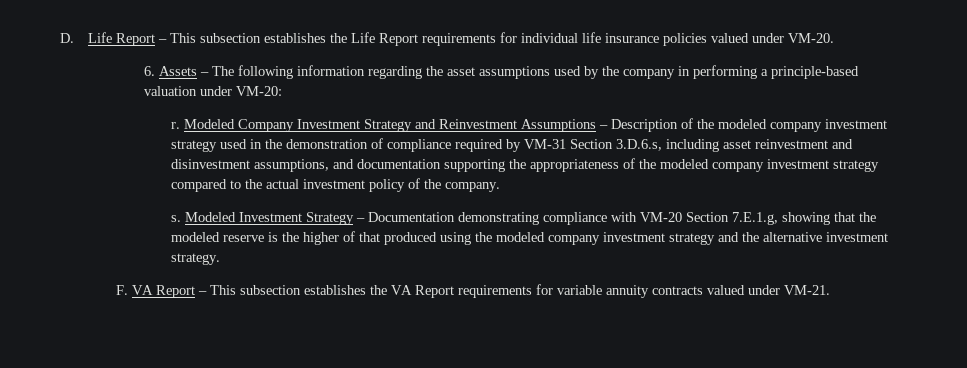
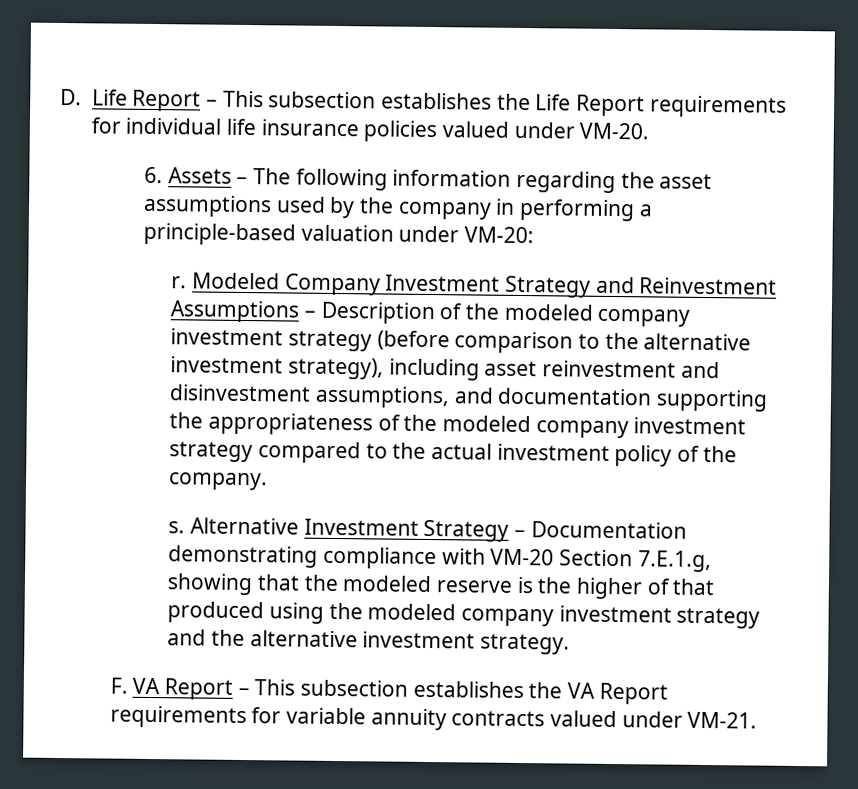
[220,138,663,152] used in the demonstration of compliance required by VM-31 Section 3.D.6.s, -> [376,330,752,354] [170,356,385,380] (before comparison to the alternative investment strategy),
[185,212,237,222] Modeled -> [190,517,300,535] Alternative

